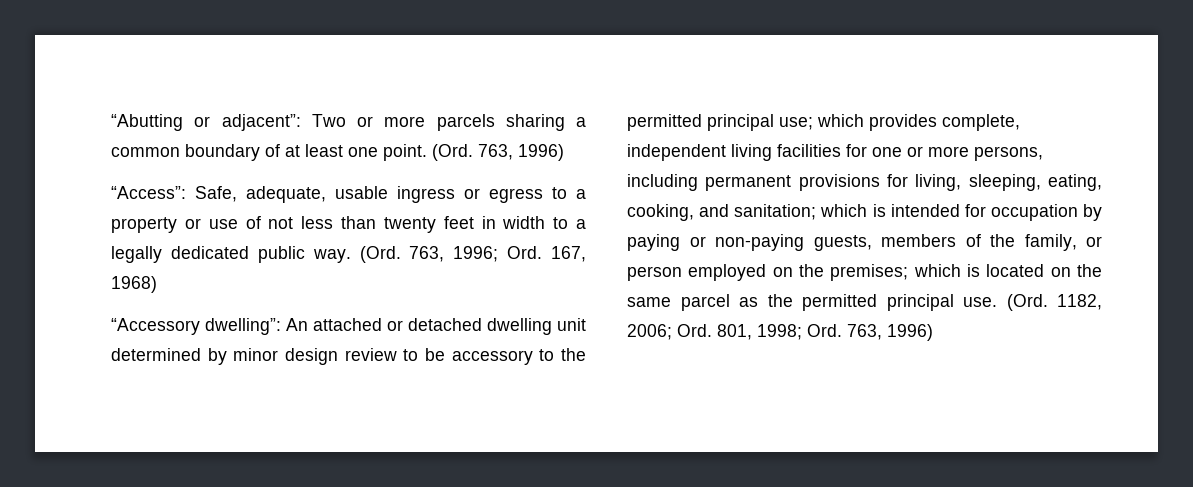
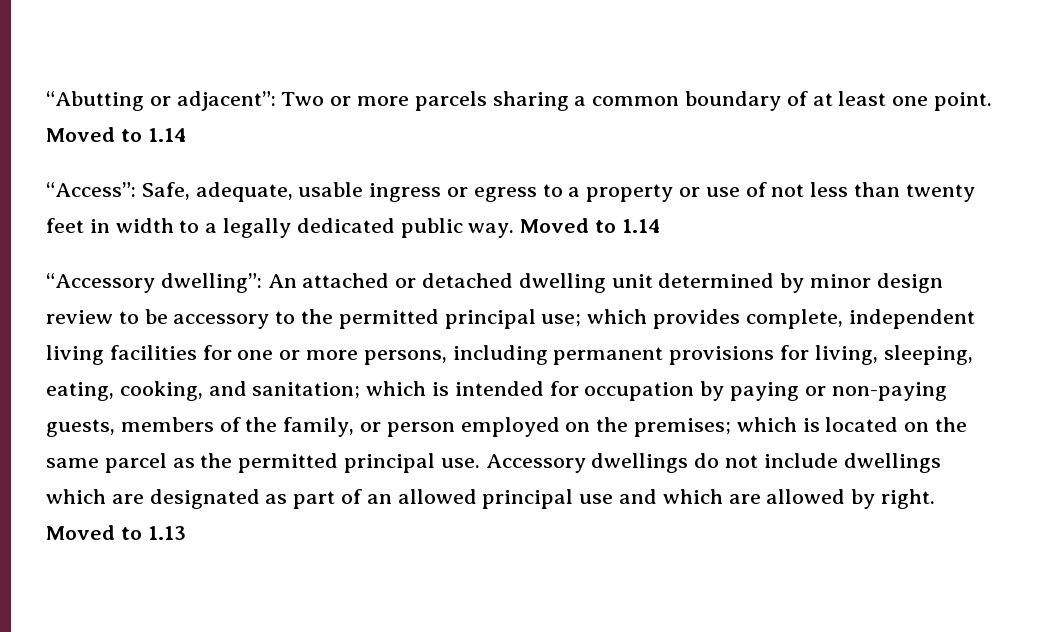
[432,144,564,161] (Ord. 763, 1996) -> [46,127,186,142] Moved to 1.14
[359,246,586,263] [111,276,157,293] (Ord. 763, 1996; Ord. 167, 1968) -> [520,218,660,233] Moved to 1.14
[1006,294,1102,311] [627,324,933,341] (Ord. 1182, 2006; Ord. 801, 1998; Ord. 763, 1996) -> [485,453,941,473] [46,489,936,509] [46,525,186,540] Accessory dwellings do not include dwellings which are designated as part of an allowed principal use and which are allowed by right. Moved to 1.13

